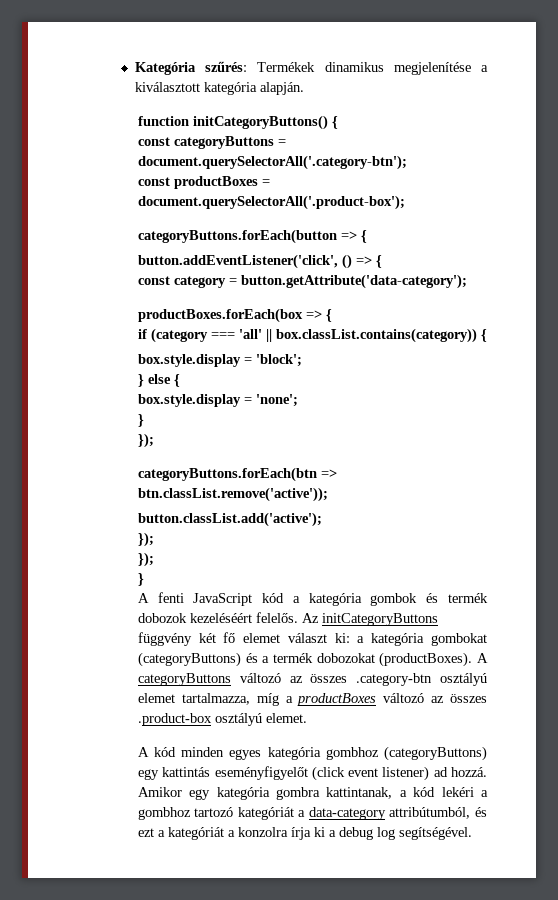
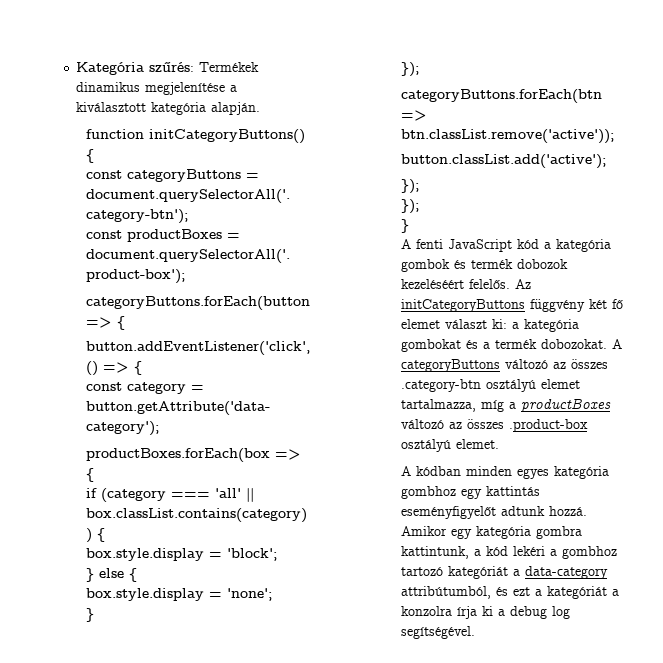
[137,652,241,667] (categoryButtons) -> (462, 345) none
[316,652,473,667] dobozokat (productBoxes). -> [541,339,608,349] dobozokat.
[154,747,177,757] kód -> [416,466,462,476] kódban
[384,746,487,761] (categoryButtons) -> (457, 492) none
[311,766,448,781] (click event listener) ad -> [501,506,546,516] adtunk
[326,787,393,799] kattintanak, -> [401,546,470,559] kattintunk,

